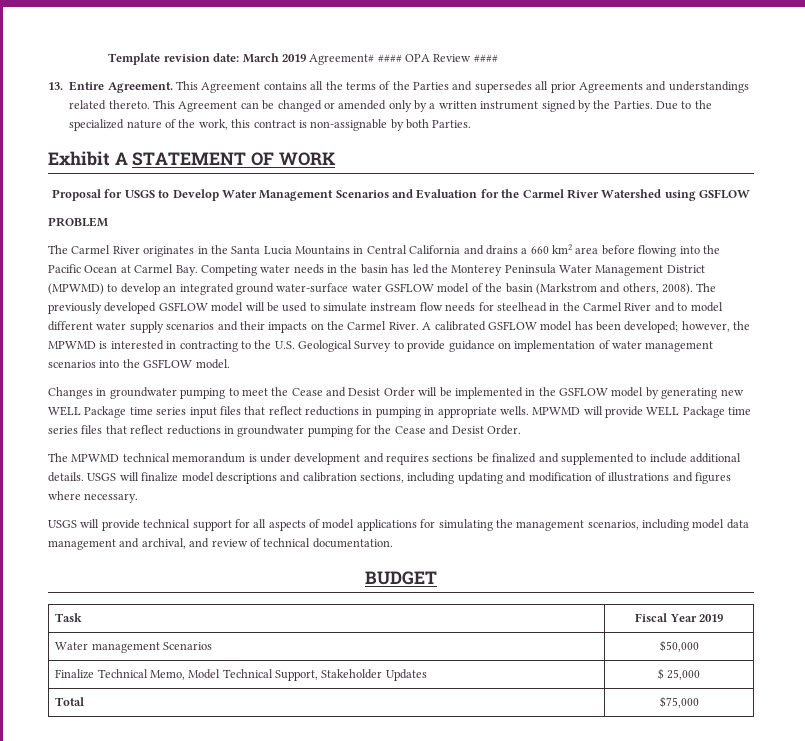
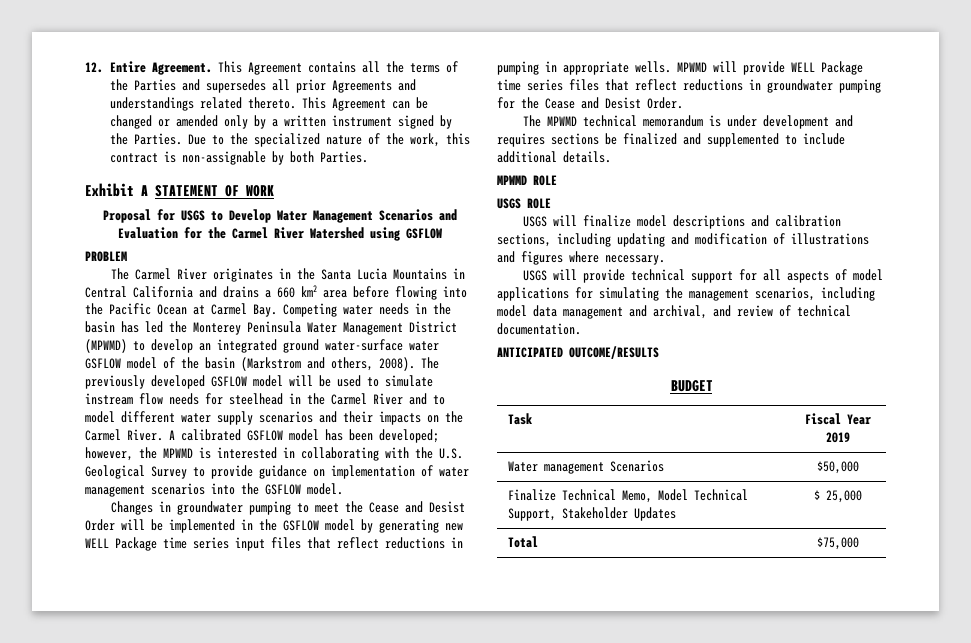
[108,53,498,65] [48,82,63,90] Template revision date: March 2019 Agreement# #### OPA Review #### // 13. -> [85,62,103,73] 12.
[179,341,251,352] contracting to -> [301,447,409,461] collaborating with
(84, 477) none -> [497,175,557,186] [497,198,551,209] // MPWMD ROLE // USGS ROLE //
(393, 543) none -> [497,346,659,359] // ANTICIPATED OUTCOME/RESULTS

